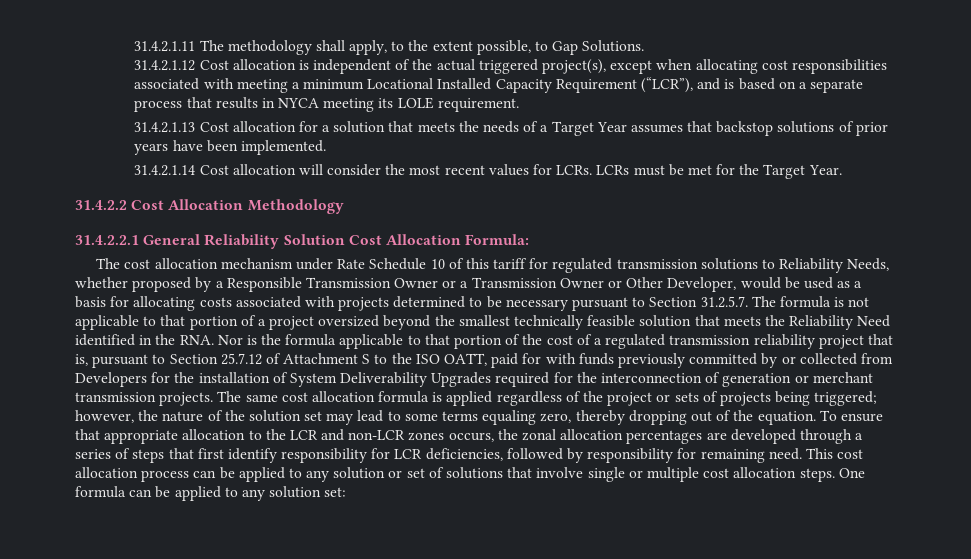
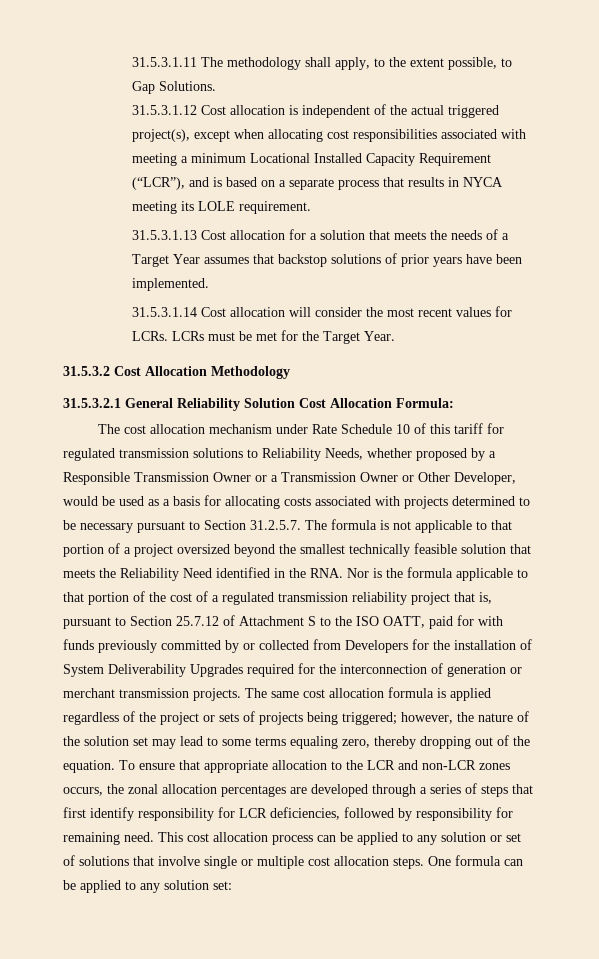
[134,41,196,52] 31.4.2.1.11 -> [131,57,197,67] 31.5.3.1.11
[134,60,196,71] 31.4.2.1.12 -> [131,105,197,115] 31.5.3.1.12
[134,122,196,133] 31.4.2.1.13 -> [131,230,197,240] 31.5.3.1.13
[134,165,196,176] 31.4.2.1.14 -> [131,307,197,317] 31.5.3.1.14
[75,200,127,210] 31.4.2.2 -> [63,366,110,376] 31.5.3.2
[75,235,139,245] 31.4.2.2.1 -> [63,398,121,408] 31.5.3.2.1

